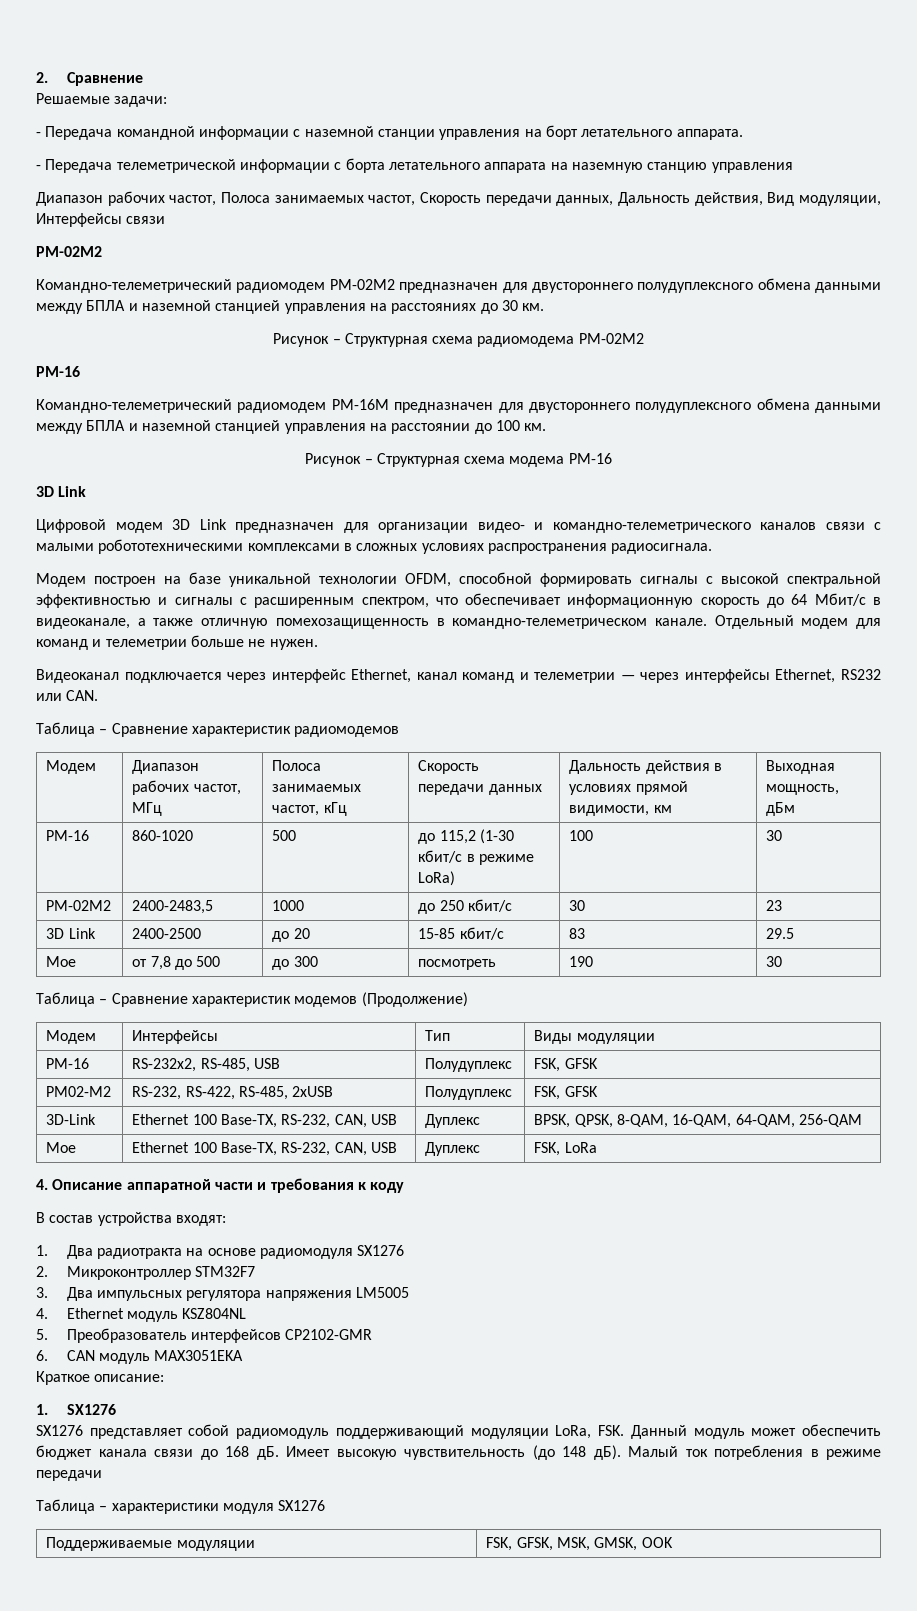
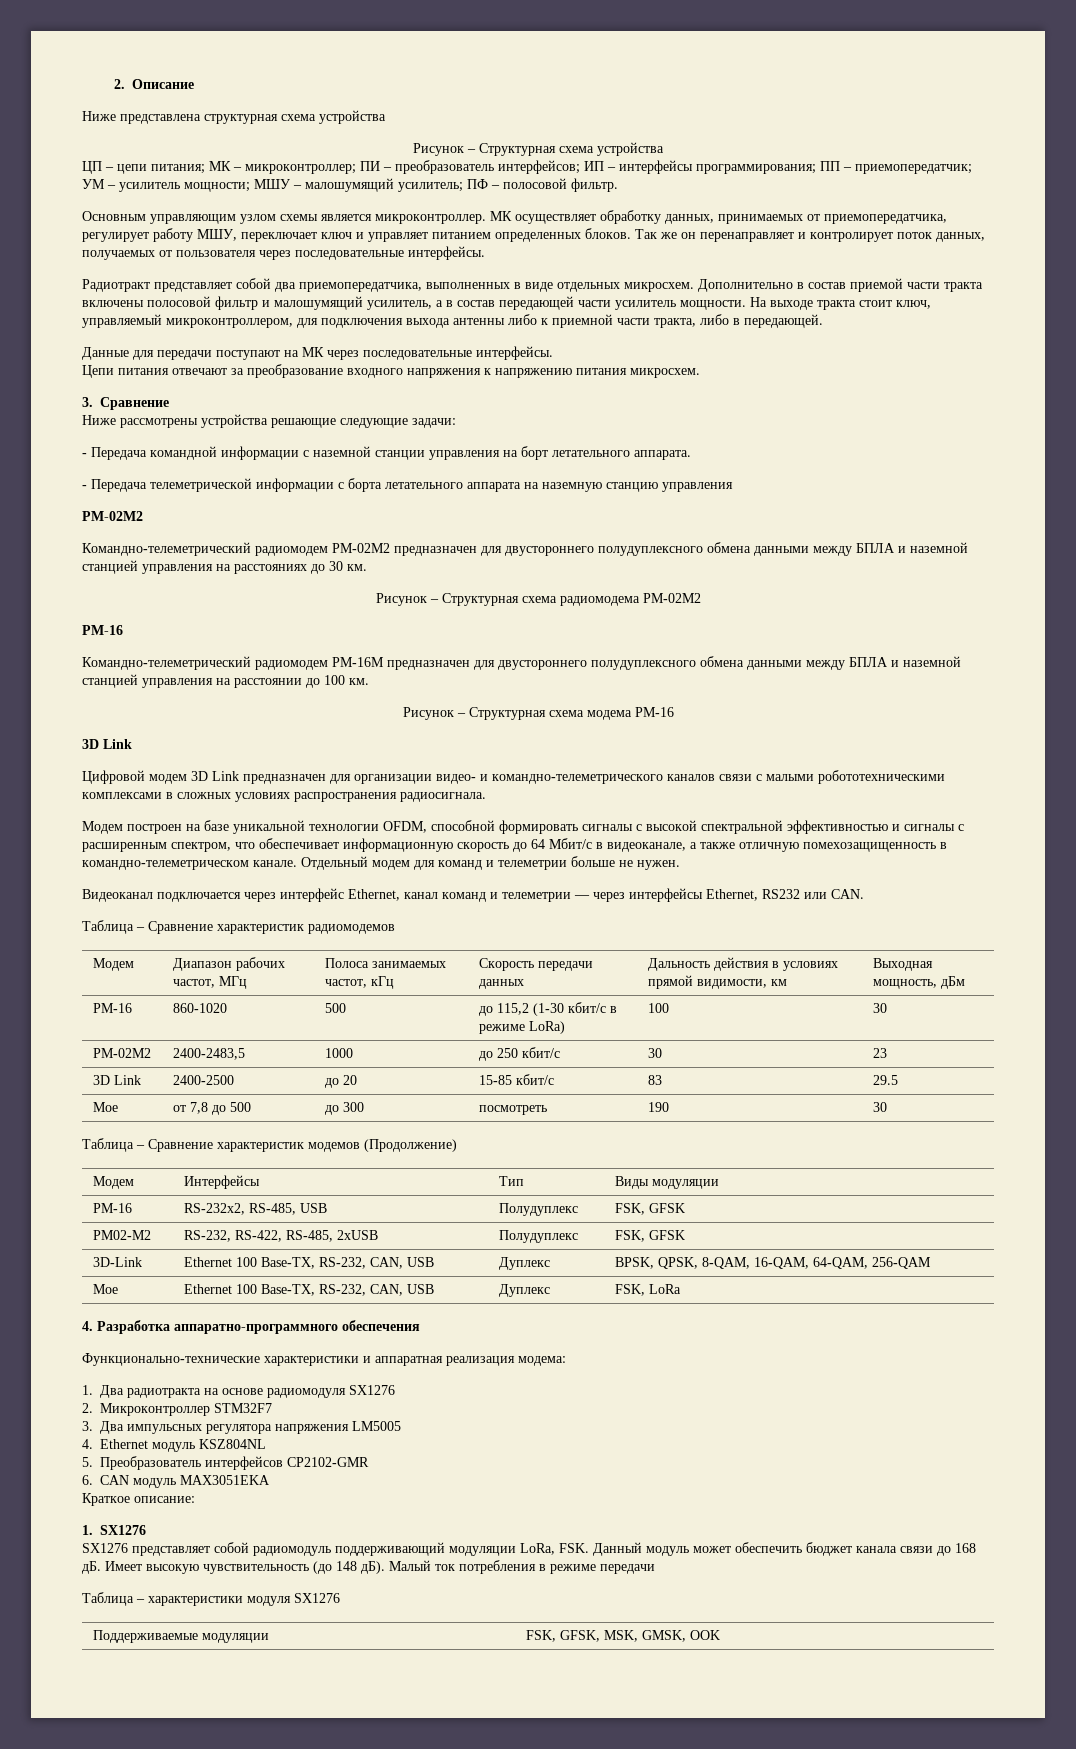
[36,72,143,86] [36,93,110,104] 2. Сравнение // Решаемые -> [113,79,194,89] [82,110,386,124] [413,142,664,156] [82,160,972,174] [82,178,618,192] [82,210,947,224] [82,228,985,242] [82,246,485,260] [82,278,983,292] [82,296,931,310] [82,314,823,328] [82,346,553,360] [82,364,700,378] [82,397,169,410] [82,414,408,428] 2. Описание // Ниже представлена структурная схема устройства // Рисунок – Структурная схема устройства // ЦП – цепи питания; МК – микроконтроллер; ПИ – преобразователь интерфейсов; ИП – интерфейсы программирования; ПП – приемопередатчик; УМ – усилитель мощности; МШУ – малошумящий усилитель; ПФ – полосовой фильтр. // Основным управляющим узлом схемы является микроконтроллер. МК осуществляет обработку данных, принимаемых от приемопередатчика, регулирует работу МШУ, переключает ключ и управляет питанием определенных блоков. Так же он перенаправляет и контролирует поток данных, получаемых от пользователя через последовательные интерфейсы. // Радиотракт представляет собой два приемопередатчика, выполненных в виде отдельных микросхем. Дополнительно в состав приемой части тракта включены полосовой фильтр и малошумящий усилитель, а в состав передающей части усилитель мощности. На выходе тракта стоит ключ, управляемый микроконтроллером, для подключения выхода антенны либо к приемной части тракта, либо в передающей. // Данные для передачи поступают на МК через последовательные интерфейсы. // Цепи питания отвечают за преобразование входного напряжения к напряжению питания микросхем. // 3. Сравнение // Ниже рассмотрены устройства решающие следующие
[36,191,881,206] [36,213,166,227] // Диапазон рабочих частот, Полоса занимаемых частот, Скорость передачи данных, Дальность действия, Вид модуляции, Интерфейсы связи -> (733, 487) none
[52,1178,405,1193] [36,1212,226,1226] Описание аппаратной части и требования к коду // В состав устройства входят: -> [97,1320,420,1334] [82,1353,566,1366] Разработка аппаратно-программного обеспечения // Функционально-технические характеристики и аппаратная реализация модема:

